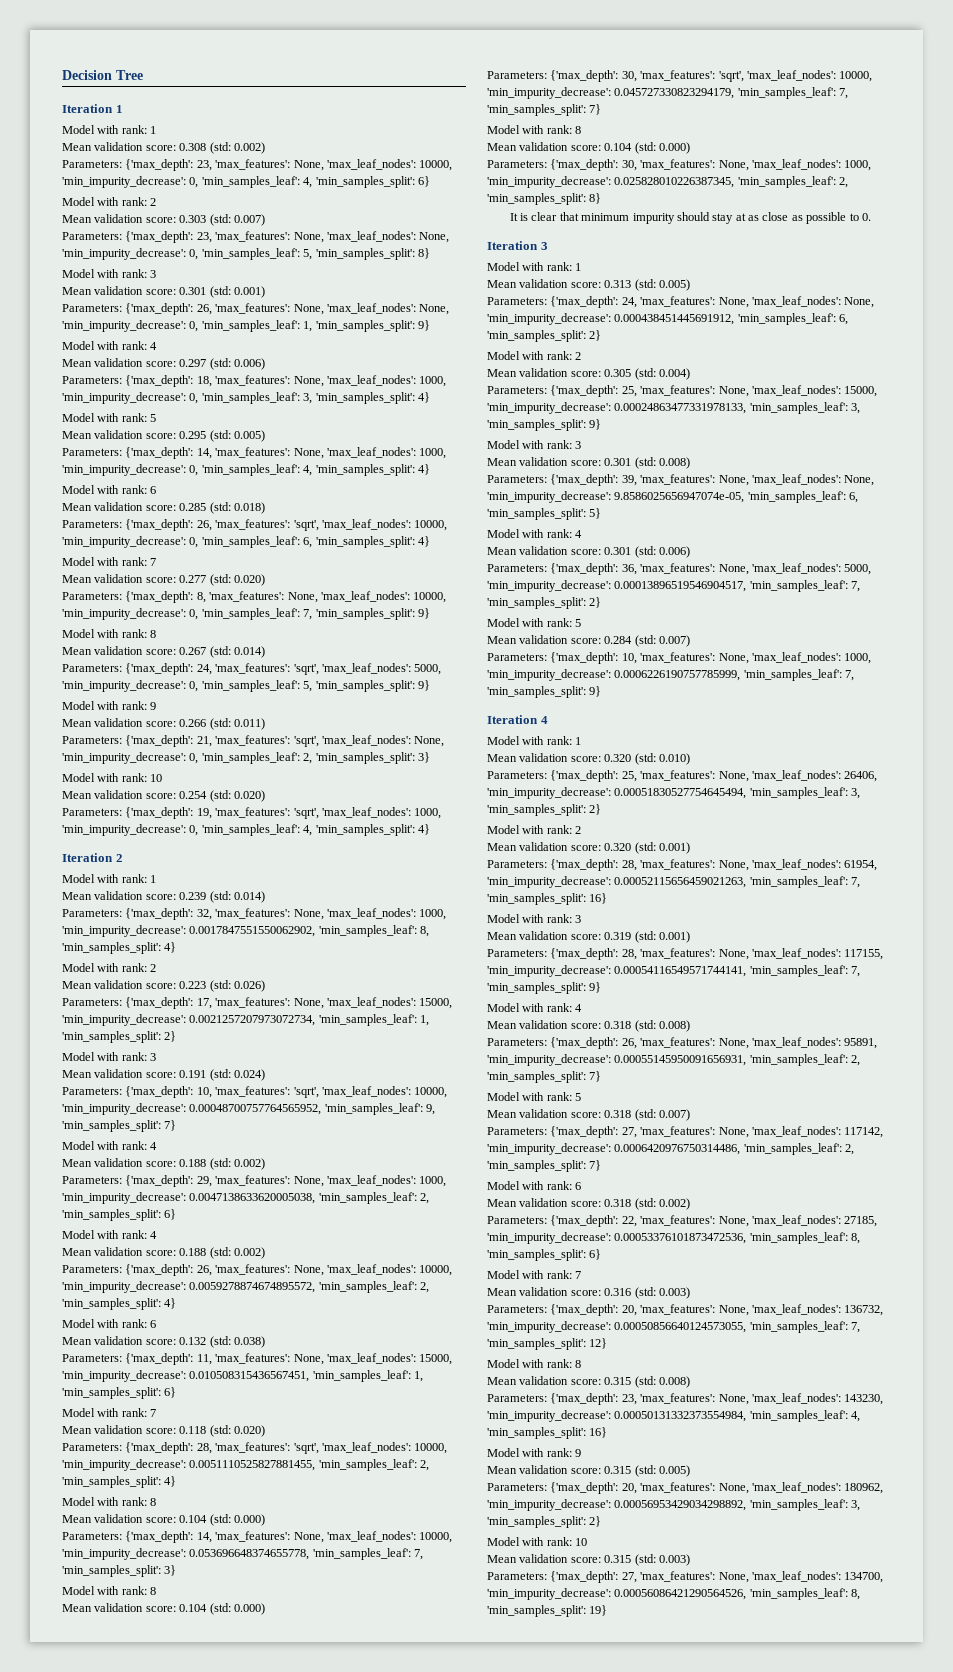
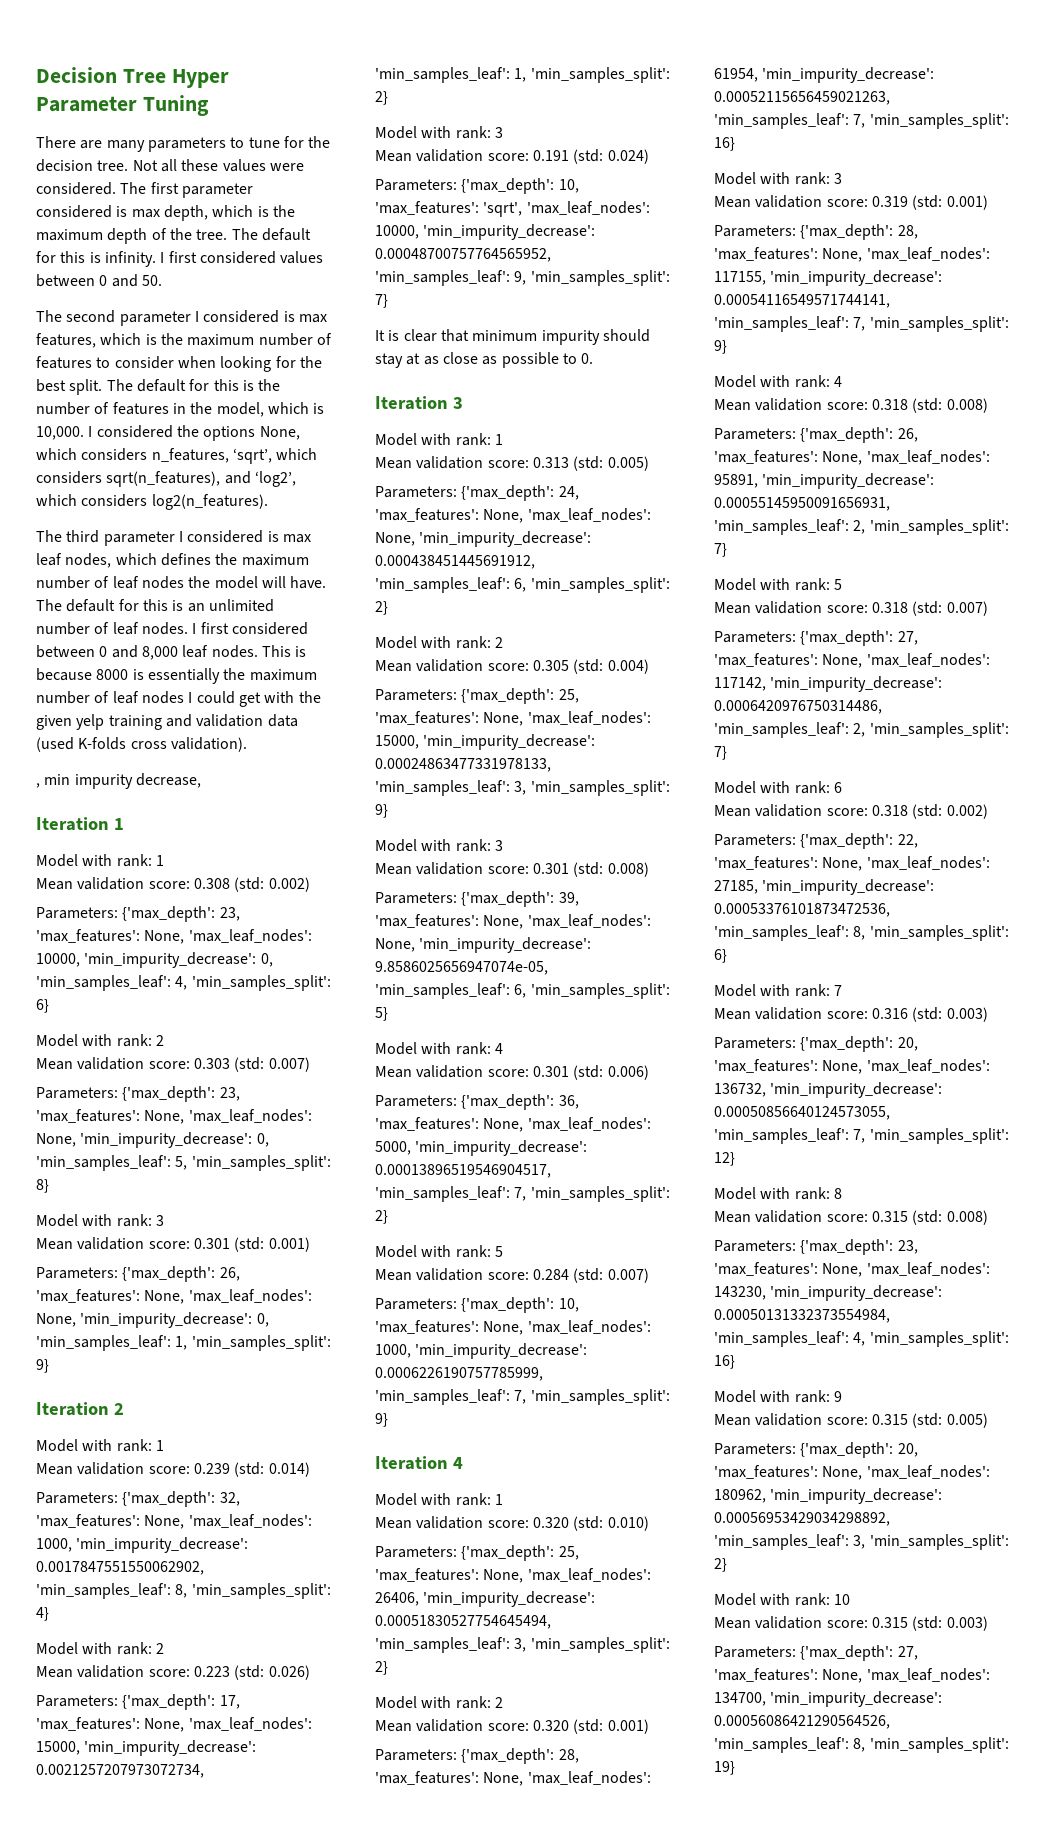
(143, 75) none -> [171,69,229,88] [36,95,209,116] [36,136,331,152] [36,159,304,172] [36,182,253,198] [36,205,295,221] [36,228,311,244] [36,251,324,267] [36,274,162,287] [36,310,327,326] [36,333,332,348] [36,356,322,372] [36,379,281,395] [36,402,325,417] [36,425,300,441] [36,448,318,464] [36,471,296,487] [36,494,268,510] [36,530,311,546] [36,553,309,568] [36,576,327,589] [36,599,274,612] [36,622,308,635] [36,645,307,660] [36,668,317,684] [36,691,321,707] [36,714,298,730] [36,737,247,752] [36,773,201,789] Hyper Parameter Tuning // There are many parameters to tune for the decision tree. Not all these values were considered. The first parameter considered is max depth, which is the maximum depth of the tree. The default for this is infinity. I first considered values between 0 and 50. // The second parameter I considered is max features, which is the maximum number of features to consider when looking for the best split. The default for this is the number of features in the model, which is 10,000. I considered the options None, which considers n_features, ‘sqrt’, which considers sqrt(n_features), and ‘log2’, which considers log2(n_features). // The third parameter I considered is max leaf nodes, which defines the maximum number of leaf nodes the model will have. The default for this is an unlimited number of leaf nodes. I first considered between 0 and 8,000 leaf nodes. This is because 8000 is essentially the maximum number of leaf nodes I could get with the given yelp training and validation data (used K-folds cross validation). // , min impurity decrease,
[62,341,158,350] [62,358,265,370] [62,375,447,387] [62,392,430,404] [62,413,157,422] [62,430,265,442] [62,447,447,459] [62,464,430,476] [62,485,157,494] [62,502,265,514] [62,519,448,531] [62,536,430,548] [62,557,157,566] [62,574,265,586] [62,591,447,603] [62,608,430,620] [62,629,157,638] [62,646,265,658] [62,663,442,675] [62,680,430,692] [62,701,157,710] [62,718,265,730] [62,735,445,747] [62,752,430,764] [62,773,163,782] [62,790,265,802] [62,807,442,819] [62,824,430,836] // Model with rank: 4 // Mean validation score: 0.297 (std: 0.006) // Parameters: {'max_depth': 18, 'max_features': None, 'max_leaf_nodes': 1000, 'min_impurity_decrease': 0, 'min_samples_leaf': 3, 'min_samples_split': 4} // Model with rank: 5 // Mean validation score: 0.295 (std: 0.005) // Parameters: {'max_depth': 14, 'max_features': None, 'max_leaf_nodes': 1000, 'min_impurity_decrease': 0, 'min_samples_leaf': 4, 'min_samples_split': 4} // Model with rank: 6 // Mean validation score: 0.285 (std: 0.018) // Parameters: {'max_depth': 26, 'max_features': 'sqrt', 'max_leaf_nodes': 10000, 'min_impurity_decrease': 0, 'min_samples_leaf': 6, 'min_samples_split': 4} // Model with rank: 7 // Mean validation score: 0.277 (std: 0.020) // Parameters: {'max_depth': 8, 'max_features': None, 'max_leaf_nodes': 10000, 'min_impurity_decrease': 0, 'min_samples_leaf': 7, 'min_samples_split': 9} // Model with rank: 8 // Mean validation score: 0.267 (std: 0.014) // Parameters: {'max_depth': 24, 'max_features': 'sqrt', 'max_leaf_nodes': 5000, 'min_impurity_decrease': 0, 'min_samples_leaf': 5, 'min_samples_split': 9} // Model with rank: 9 // Mean validation score: 0.266 (std: 0.011) // Parameters: {'max_depth': 21, 'max_features': 'sqrt', 'max_leaf_nodes': None, 'min_impurity_decrease': 0, 'min_samples_leaf': 2, 'min_samples_split': 3} // Model with rank: 10 // Mean validation score: 0.254 (std: 0.020) // Parameters: {'max_depth': 19, 'max_features': 'sqrt', 'max_leaf_nodes': 1000, 'min_impurity_decrease': 0, 'min_samples_leaf': 4, 'min_samples_split': 4} -> (49, 1366) none
[62,1141,158,1150] [62,1158,265,1170] [62,1175,447,1187] [62,1192,430,1204] [62,1209,177,1221] [62,1230,158,1239] [62,1247,265,1259] [62,1264,453,1276] [62,1281,430,1293] [62,1298,177,1310] [62,1319,157,1328] [62,1336,265,1348] [62,1353,453,1365] [62,1370,424,1382] [62,1387,177,1399] [62,1408,157,1417] [62,1425,265,1437] [62,1442,448,1454] [62,1459,430,1471] [62,1476,177,1488] [62,1497,157,1506] [62,1514,265,1526] [62,1531,453,1543] [62,1548,424,1560] [62,1565,177,1577] [62,1586,157,1595] [62,1603,265,1615] [487,70,873,82] [487,87,849,99] [487,104,602,116] [487,125,582,134] [487,142,690,154] [487,159,872,171] [487,176,849,188] [487,193,602,205] // Model with rank: 4 // Mean validation score: 0.188 (std: 0.002) // Parameters: {'max_depth': 29, 'max_features': None, 'max_leaf_nodes': 1000, 'min_impurity_decrease': 0.0047138633620005038, 'min_samples_leaf': 2, 'min_samples_split': 6} // Model with rank: 4 // Mean validation score: 0.188 (std: 0.002) // Parameters: {'max_depth': 26, 'max_features': None, 'max_leaf_nodes': 10000, 'min_impurity_decrease': 0.0059278874674895572, 'min_samples_leaf': 2, 'min_samples_split': 4} // Model with rank: 6 // Mean validation score: 0.132 (std: 0.038) // Parameters: {'max_depth': 11, 'max_features': None, 'max_leaf_nodes': 15000, 'min_impurity_decrease': 0.010508315436567451, 'min_samples_leaf': 1, 'min_samples_split': 6} // Model with rank: 7 // Mean validation score: 0.118 (std: 0.020) // Parameters: {'max_depth': 28, 'max_features': 'sqrt', 'max_leaf_nodes': 10000, 'min_impurity_decrease': 0.0051110525827881455, 'min_samples_leaf': 2, 'min_samples_split': 4} // Model with rank: 8 // Mean validation score: 0.104 (std: 0.000) // Parameters: {'max_depth': 14, 'max_features': None, 'max_leaf_nodes': 10000, 'min_impurity_decrease': 0.053696648374655778, 'min_samples_leaf': 7, 'min_samples_split': 3} // Model with rank: 8 // Mean validation score: 0.104 (std: 0.000) // Parameters: {'max_depth': 30, 'max_features': 'sqrt', 'max_leaf_nodes': 10000, 'min_impurity_decrease': 0.045727330823294179, 'min_samples_leaf': 7, 'min_samples_split': 7} // Model with rank: 8 // Mean validation score: 0.104 (std: 0.000) // Parameters: {'max_depth': 30, 'max_features': None, 'max_leaf_nodes': 1000, 'min_impurity_decrease': 0.025828010226387345, 'min_samples_leaf': 2, 'min_samples_split': 8} -> (388, 301) none

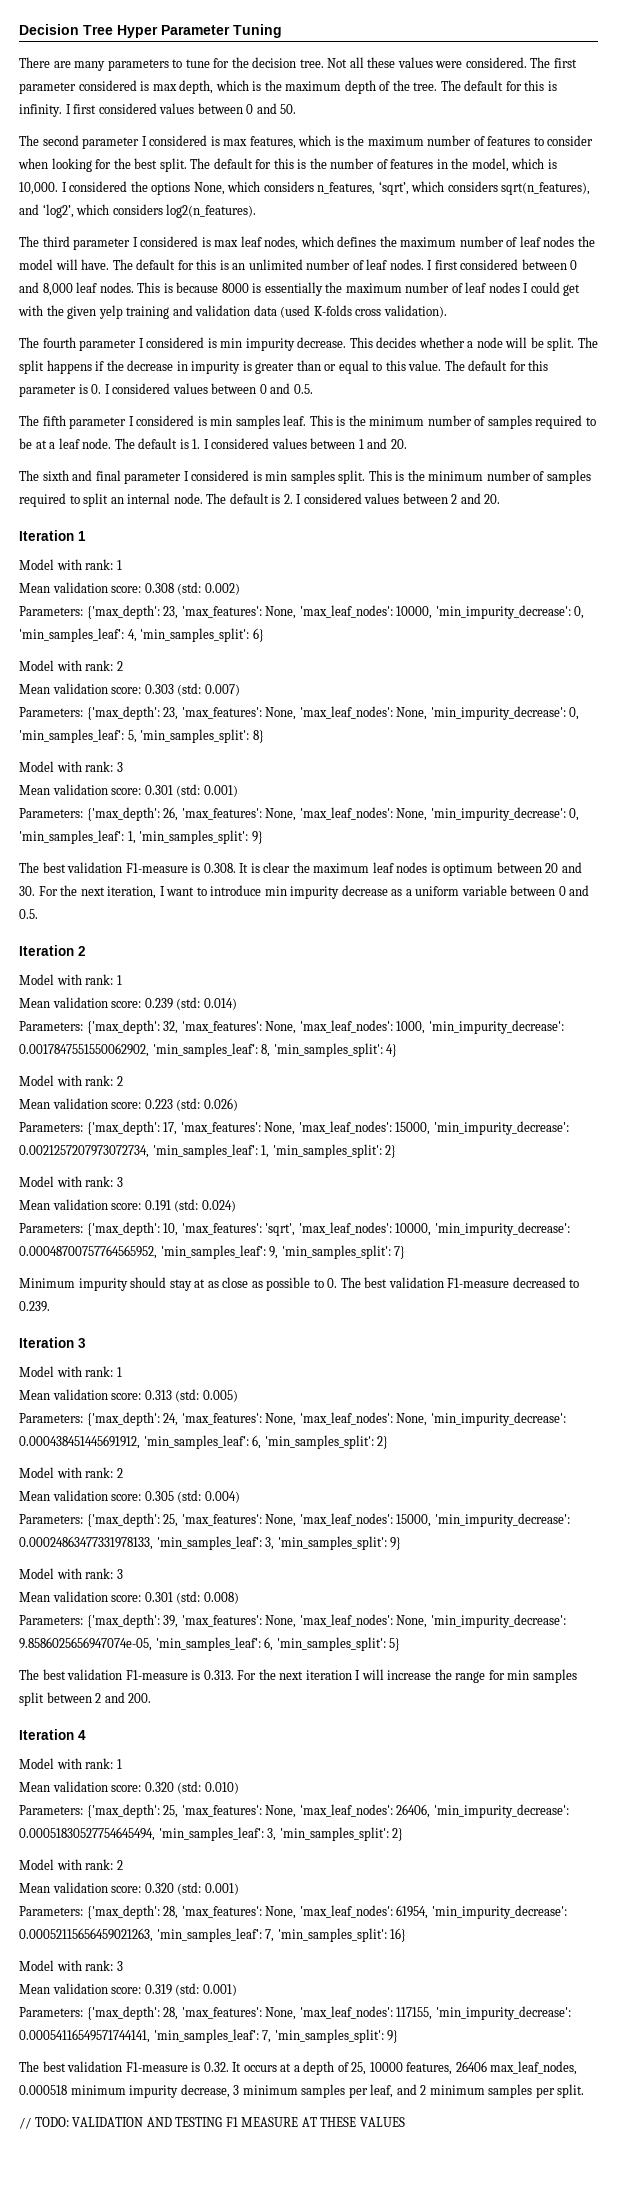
[36,773,201,789] , min impurity decrease, -> [19,337,598,351] [19,360,549,374] [19,383,313,397] [19,415,596,429] [19,438,407,449] [19,470,591,484] [19,493,501,507] The fourth parameter I considered is min impurity decrease. This decides whether a node will be split. The split happens if the decrease in impurity is greater than or equal to this value. The default for this parameter is 0. I considered values between 0 and 0.5. // The fifth parameter I considered is min samples leaf. This is the minimum number of samples required to be at a leaf node. The default is 1. I considered values between 1 and 20. // The sixth and final parameter I considered is min samples split. This is the minimum number of samples required to split an internal node. The default is 2. I considered values between 2 and 20.
(49, 1366) none -> [19,862,582,876] [19,885,590,899] [19,909,38,919] // The best validation F1-measure is 0.308. It is clear the maximum leaf nodes is optimum between 20 and 30. For the next iteration, I want to introduce min impurity decrease as a uniform variable between 0 and 0.5.
[375,329,538,342] It is clear that minimum -> [19,1278,75,1288] Minimum
(594, 358) none -> [340,1277,580,1288] [19,1301,50,1312] The best validation F1-measure decreased to 0.239.
[375,1042,503,1055] [375,1065,649,1080] [375,1094,579,1110] [375,1117,651,1132] [375,1140,588,1156] [375,1164,551,1178] [375,1186,670,1202] [375,1210,388,1224] [375,1245,503,1258] [375,1268,649,1283] [375,1297,579,1313] [375,1320,651,1335] [375,1343,588,1359] [375,1367,543,1381] [375,1389,670,1405] [375,1413,388,1427] Model with rank: 4 // Mean validation score: 0.301 (std: 0.006) // Parameters: {'max_depth': 36, 'max_features': None, 'max_leaf_nodes': 5000, 'min_impurity_decrease': 0.00013896519546904517, 'min_samples_leaf': 7, 'min_samples_split': 2} // Model with rank: 5 // Mean validation score: 0.284 (std: 0.007) // Parameters: {'max_depth': 10, 'max_features': None, 'max_leaf_nodes': 1000, 'min_impurity_decrease': 0.0006226190757785999, 'min_samples_leaf': 7, 'min_samples_split': 9} -> [19,1669,577,1683] [19,1692,152,1706] The best validation F1-measure is 0.313. For the next iteration I will increase the range for min samples split between 2 and 200.
[714,375,842,388] [714,398,988,413] [714,427,918,443] [714,450,990,465] [714,473,935,489] [714,497,890,511] [714,519,1009,535] [714,543,727,557] [714,578,842,591] [714,601,988,616] [714,630,918,646] [714,653,990,668] [714,676,943,692] [714,700,882,714] [714,722,1009,738] [714,746,727,760] [714,781,842,794] [714,804,988,819] [714,833,918,849] [714,856,990,871] [714,879,935,895] [714,903,890,917] [714,925,1009,941] [714,949,727,963] [714,984,842,997] [714,1007,988,1022] [714,1036,918,1052] [714,1059,990,1074] [714,1082,943,1098] [714,1106,890,1120] [714,1128,1009,1144] [714,1152,735,1166] [714,1187,842,1200] [714,1210,988,1225] [714,1239,918,1255] [714,1262,990,1277] [714,1285,943,1301] [714,1309,890,1323] [714,1331,1009,1347] [714,1355,735,1369] [714,1390,842,1403] [714,1413,988,1428] [714,1442,918,1458] [714,1465,990,1480] [714,1488,943,1504] [714,1512,890,1526] [714,1534,1009,1550] [714,1558,727,1572] [714,1593,850,1606] [714,1616,988,1631] [714,1645,918,1661] [714,1668,990,1683] [714,1691,943,1707] [714,1715,890,1729] [714,1737,1009,1753] [714,1761,735,1775] Model with rank: 4 // Mean validation score: 0.318 (std: 0.008) // Parameters: {'max_depth': 26, 'max_features': None, 'max_leaf_nodes': 95891, 'min_impurity_decrease': 0.00055145950091656931, 'min_samples_leaf': 2, 'min_samples_split': 7} // Model with rank: 5 // Mean validation score: 0.318 (std: 0.007) // Parameters: {'max_depth': 27, 'max_features': None, 'max_leaf_nodes': 117142, 'min_impurity_decrease': 0.0006420976750314486, 'min_samples_leaf': 2, 'min_samples_split': 7} // Model with rank: 6 // Mean validation score: 0.318 (std: 0.002) // Parameters: {'max_depth': 22, 'max_features': None, 'max_leaf_nodes': 27185, 'min_impurity_decrease': 0.00053376101873472536, 'min_samples_leaf': 8, 'min_samples_split': 6} // Model with rank: 7 // Mean validation score: 0.316 (std: 0.003) // Parameters: {'max_depth': 20, 'max_features': None, 'max_leaf_nodes': 136732, 'min_impurity_decrease': 0.00050856640124573055, 'min_samples_leaf': 7, 'min_samples_split': 12} // Model with rank: 8 // Mean validation score: 0.315 (std: 0.008) // Parameters: {'max_depth': 23, 'max_features': None, 'max_leaf_nodes': 143230, 'min_impurity_decrease': 0.00050131332373554984, 'min_samples_leaf': 4, 'min_samples_split': 16} // Model with rank: 9 // Mean validation score: 0.315 (std: 0.005) // Parameters: {'max_depth': 20, 'max_features': None, 'max_leaf_nodes': 180962, 'min_impurity_decrease': 0.00056953429034298892, 'min_samples_leaf': 3, 'min_samples_split': 2} // Model with rank: 10 // Mean validation score: 0.315 (std: 0.003) // Parameters: {'max_depth': 27, 'max_features': None, 'max_leaf_nodes': 134700, 'min_impurity_decrease': 0.00056086421290564526, 'min_samples_leaf': 8, 'min_samples_split': 19} -> [19,2061,578,2075] [19,2084,585,2098] [19,2117,405,2129] The best validation F1-measure is 0.32. It occurs at a depth of 25, 10000 features, 26406 max_leaf_nodes, 0.000518 minimum impurity decrease, 3 minimum samples per leaf, and 2 minimum samples per split. // // TODO: VALIDATION AND TESTING F1 MEASURE AT THESE VALUES

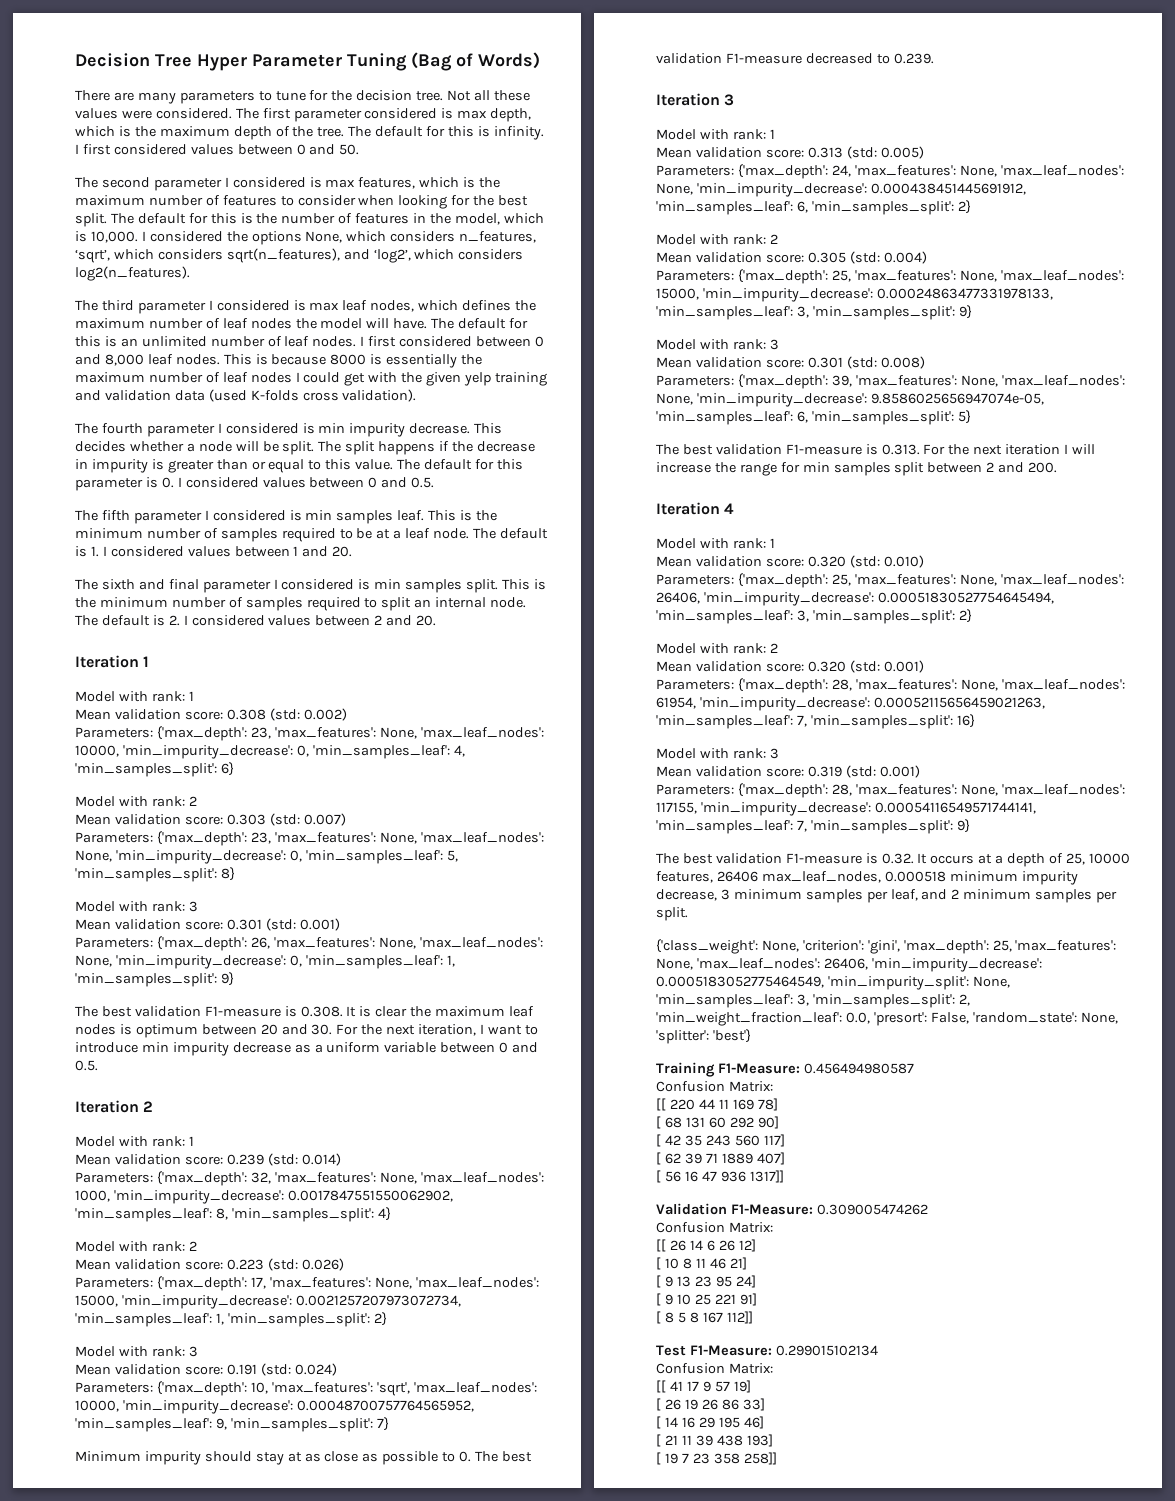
(282, 31) none -> [411,52,540,71] (Bag of Words)
[19,2117,405,2129] // TODO: VALIDATION AND TESTING F1 MEASURE AT THESE VALUES -> [656,939,1117,954] [656,958,1042,972] [656,976,1010,990] [656,994,970,1008] [656,1012,1118,1026] [656,1029,751,1044] [656,1062,914,1077] [656,1081,773,1092] [656,1098,778,1111] [656,1116,779,1129] [656,1134,785,1147] [656,1152,785,1165] [656,1170,784,1183] [656,1203,928,1215] [656,1222,773,1233] [656,1239,756,1252] [656,1257,747,1270] [656,1275,756,1288] [656,1293,757,1306] [656,1311,753,1324] [656,1345,878,1356] [656,1363,773,1374] [656,1380,751,1393] [656,1398,765,1411] [656,1416,764,1429] [656,1434,773,1447] [656,1452,777,1465] {'class_weight': None, 'criterion': 'gini', 'max_depth': 25, 'max_features': None, 'max_leaf_nodes': 26406, 'min_impurity_decrease': 0.0005183052775464549, 'min_impurity_split': None, 'min_samples_leaf': 3, 'min_samples_split': 2, 'min_weight_fraction_leaf': 0.0, 'presort': False, 'random_state': None, 'splitter': 'best'} // Training F1-Measure: 0.456494980587 // Confusion Matrix: // [[ 220 44 11 169 78] // [ 68 131 60 292 90] // [ 42 35 243 560 117] // [ 62 39 71 1889 407] // [ 56 16 47 936 1317]] // Validation F1-Measure: 0.309005474262 // Confusion Matrix: // [[ 26 14 6 26 12] // [ 10 8 11 46 21] // [ 9 13 23 95 24] // [ 9 10 25 221 91] // [ 8 5 8 167 112]] // Test F1-Measure: 0.299015102134 // Confusion Matrix: // [[ 41 17 9 57 19] // [ 26 19 26 86 33] // [ 14 16 29 195 46] // [ 21 11 39 438 193] // [ 19 7 23 358 258]]

